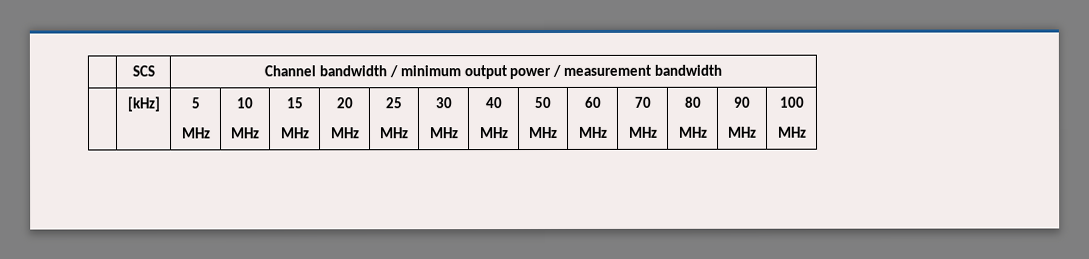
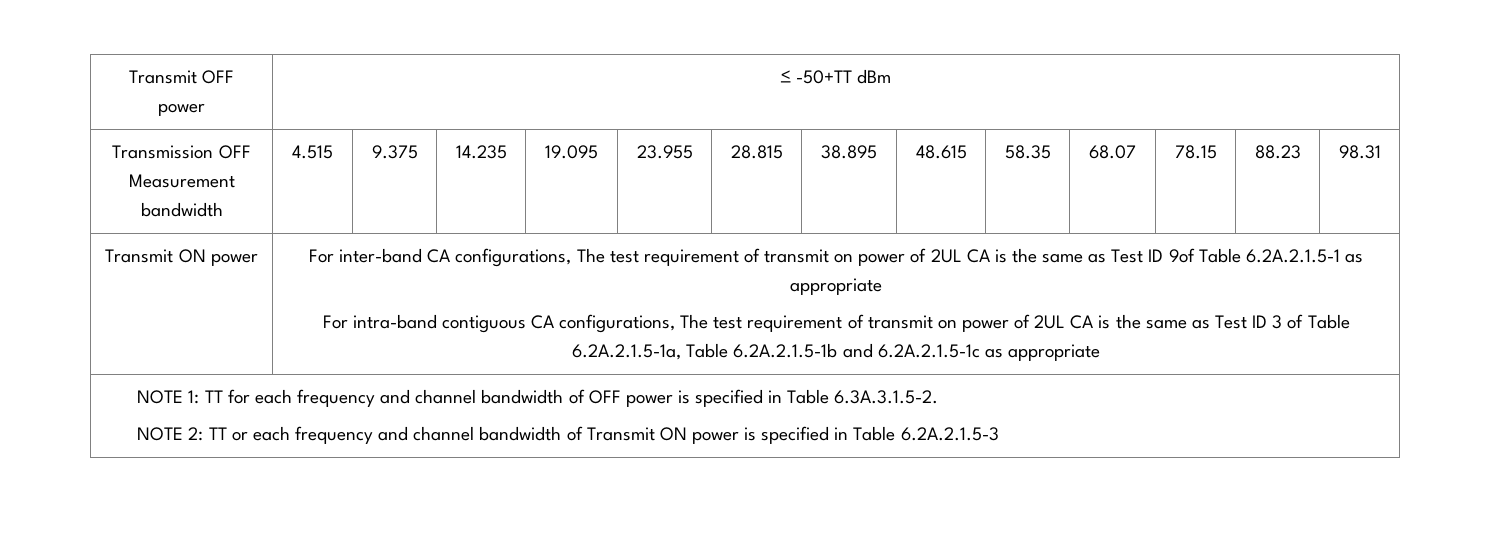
[131,65,155,77] [263,64,723,80] [126,96,160,112] [190,97,200,109] [180,127,211,139] [236,97,253,109] [230,127,260,139] [285,97,303,109] [279,127,310,139] [335,97,353,109] [329,127,360,139] [385,97,402,109] [379,127,409,139] [434,97,452,109] [428,127,459,139] [484,97,502,109] [478,127,509,139] [534,96,551,109] [528,126,558,139] [583,96,601,108] [577,126,608,138] [633,96,651,108] [627,126,658,138] [683,96,701,108] [677,126,708,138] [733,96,750,108] [727,126,757,138] [778,96,804,108] [776,126,807,138] | SCS | Channel bandwidth / minimum output power / measurement bandwidth // | [kHz] | 5 // MHz | 10 // MHz | 15 // MHz | 20 // MHz | 25 // MHz | 30 // MHz | 40 // MHz | 50 // MHz | 60 // MHz | 70 // MHz | 80 // MHz | 90 // MHz | 100 // MHz -> [128,70,235,84] [158,103,205,116] [779,69,892,84] [112,145,251,159] [128,174,235,188] [140,202,223,217] [292,145,333,159] [371,145,418,159] [455,145,507,159] [545,145,598,159] [636,145,693,159] [730,145,783,159] [821,145,877,159] [915,145,967,159] [1004,145,1051,159] [1089,145,1136,159] [1174,145,1217,159] [1254,145,1301,159] [1338,145,1381,159] [105,249,258,266] [309,248,1363,267] [790,278,882,295] [322,314,1350,333] [572,343,1100,361] [137,389,939,407] [137,426,999,444] Transmit OFF power | ≤ -50+TT dBm // Transmission OFF Measurement bandwidth | 4.515 | 9.375 | 14.235 | 19.095 | 23.955 | 28.815 | 38.895 | 48.615 | 58.35 | 68.07 | 78.15 | 88.23 | 98.31 // Transmit ON power | For inter-band CA configurations, The test requirement of transmit on power of 2UL CA is the same as Test ID 9of Table 6.2A.2.1.5-1 as appropriate // For intra-band contiguous CA configurations, The test requirement of transmit on power of 2UL CA is the same as Test ID 3 of Table 6.2A.2.1.5-1a, Table 6.2A.2.1.5-1b and 6.2A.2.1.5-1c as appropriate // NOTE 1: TT for each frequency and channel bandwidth of OFF power is specified in Table 6.3A.3.1.5-2. // NOTE 2: TT or each frequency and channel bandwidth of Transmit ON power is specified in Table 6.2A.2.1.5-3

